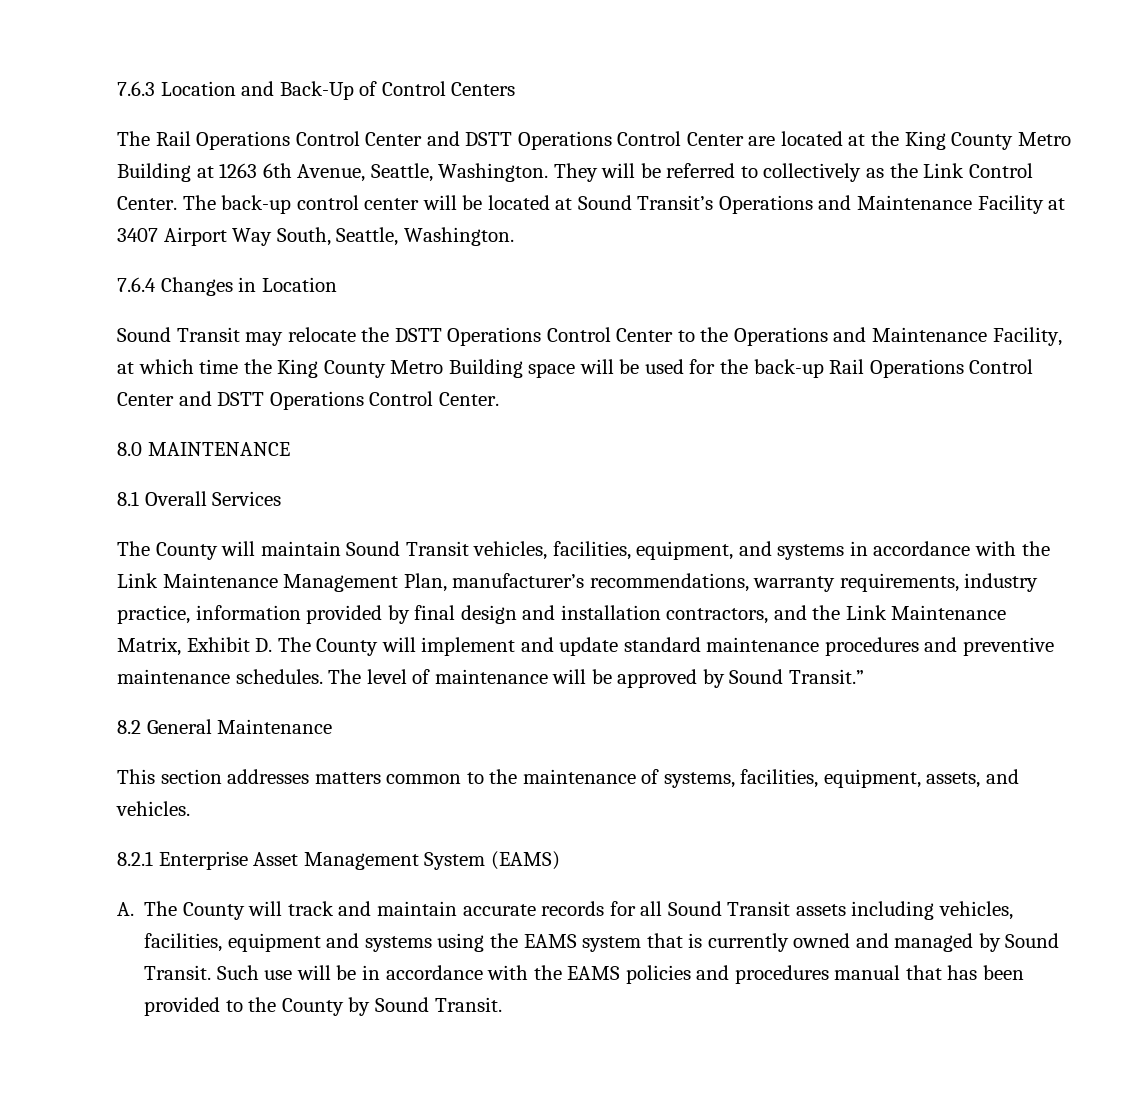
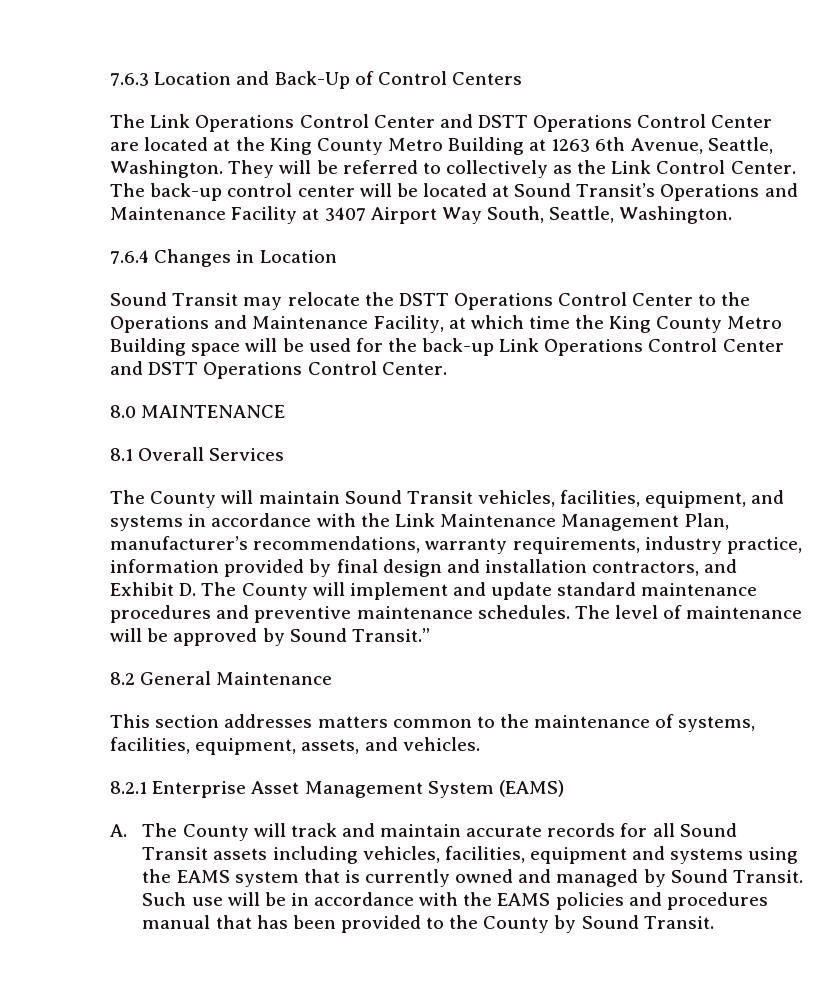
[155,131,191,146] Rail -> [150,114,191,128] Link
[829,359,865,374] Rail -> [499,338,540,352] Link
[812,605,1007,620] [117,637,182,656] the Link Maintenance Matrix, -> (738, 566) none

